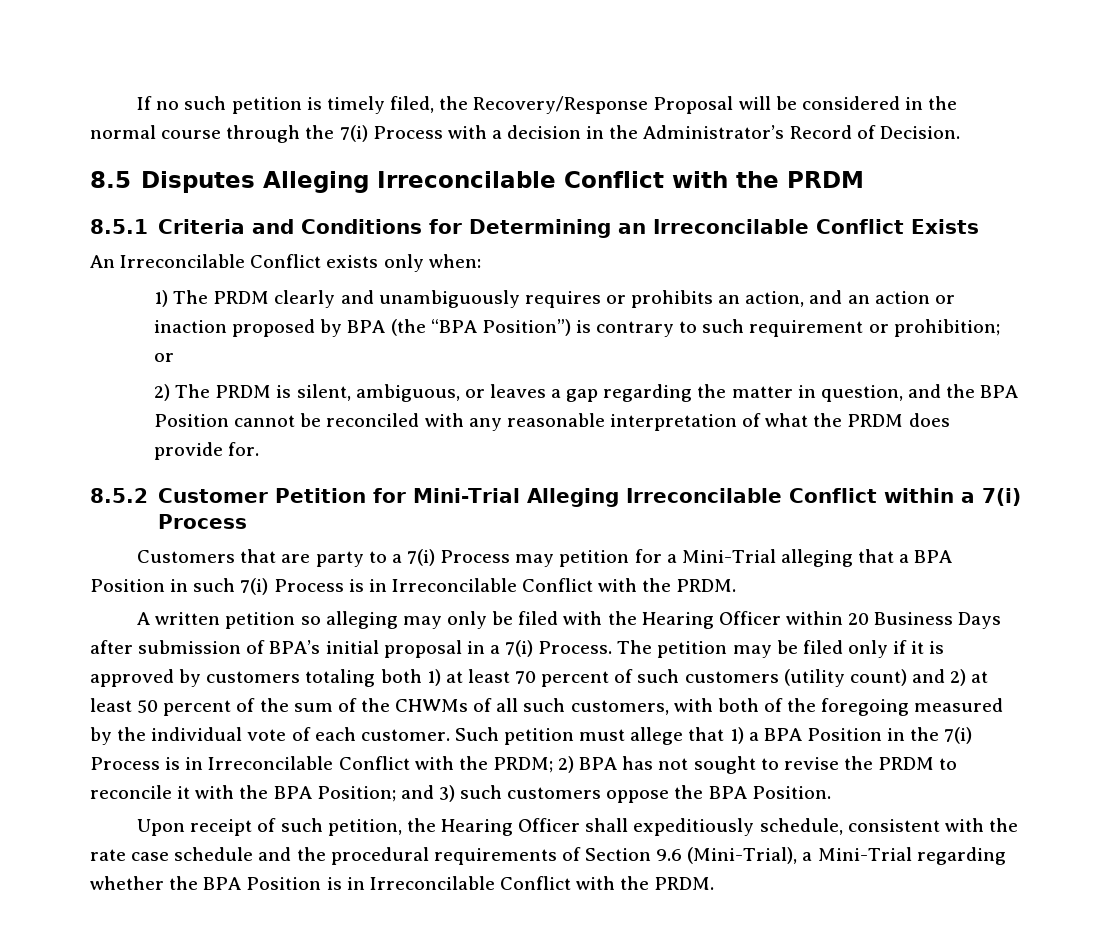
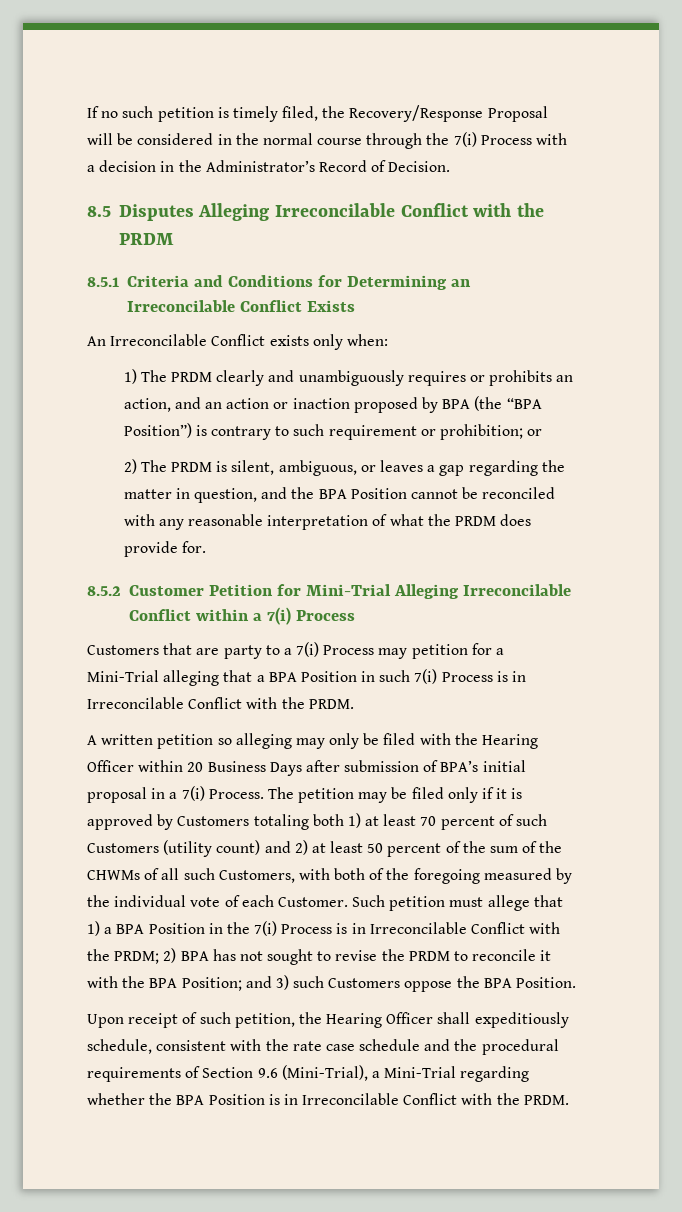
[206,671,301,683] customers -> [177,816,250,826] Customers
[684,671,779,683] customers -> [87,843,159,853] Customers
[570,700,669,715] customers, -> [218,870,295,883] Customers,
[360,729,450,741] customer. -> [277,897,348,907] Customer.
[507,787,602,799] customers -> [328,978,401,988] Customers

